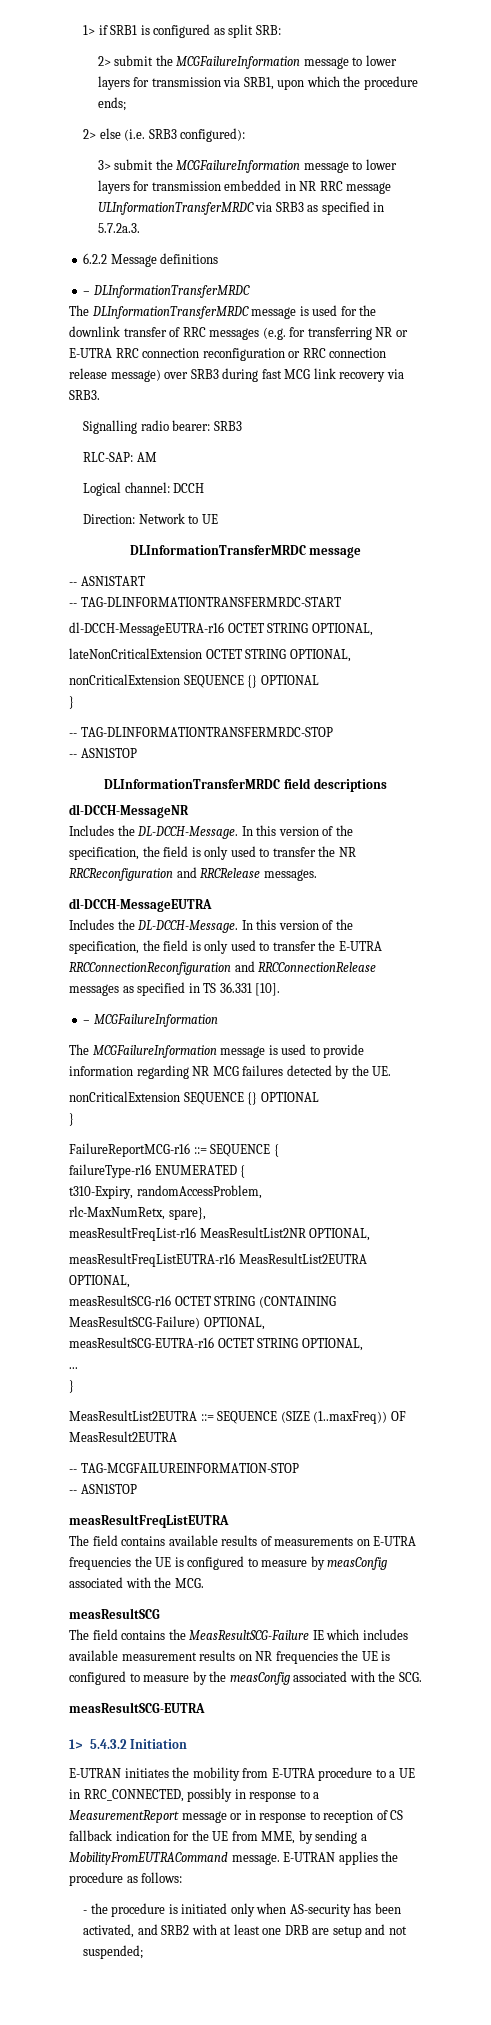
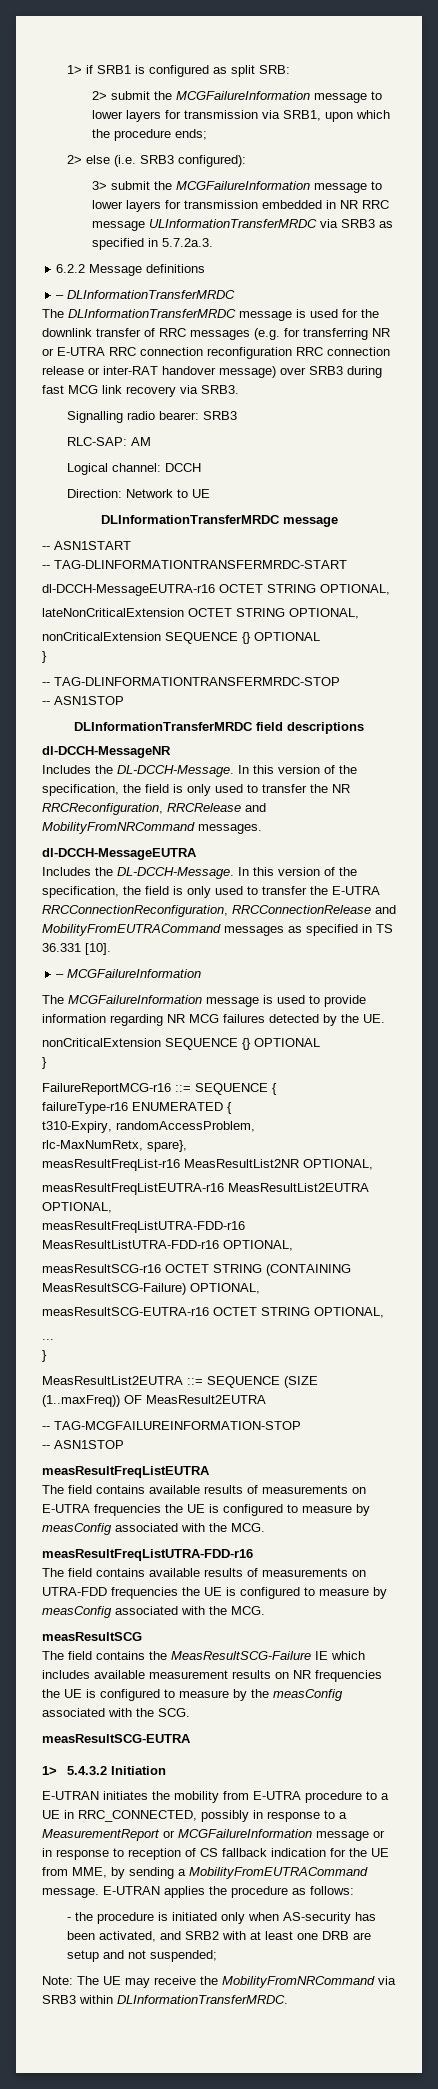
[288,351,301,358] or -> (292, 353) none
(107, 373) none -> [88,366,216,375] or inter-RAT handover
[69,867,261,881] RRCReconfiguration and RRCRelease -> [42,803,266,815] [42,822,195,834] RRCReconfiguration, RRCRelease and MobilityFromNRCommand
[69,961,377,975] RRCConnectionReconfiguration and RRCConnectionRelease -> [42,905,396,917] [42,924,221,936] RRCConnectionReconfiguration, RRCConnectionRelease and MobilityFromEUTRACommand
(130, 1281) none -> [42,1221,245,1233] [42,1240,293,1251] // measResultFreqListUTRA-FDD-r16 MeasResultListUTRA-FDD-r16 OPTIONAL,
(204, 1583) none -> [42,1549,253,1561] [42,1568,366,1577] [42,1587,387,1599] [42,1606,265,1618] // measResultFreqListUTRA-FDD-r16 // The field contains available results of measurements on UTRA-FDD frequencies the UE is configured to measure by measConfig associated with the MCG.
(179, 1816) none -> [163,1829,312,1838] or MCGFailureInformation
(144, 1952) none -> [42,1976,396,1988] [42,1995,288,2004] // Note: The UE may receive the MobilityFromNRCommand via SRB3 within DLInformationTransferMRDC.

